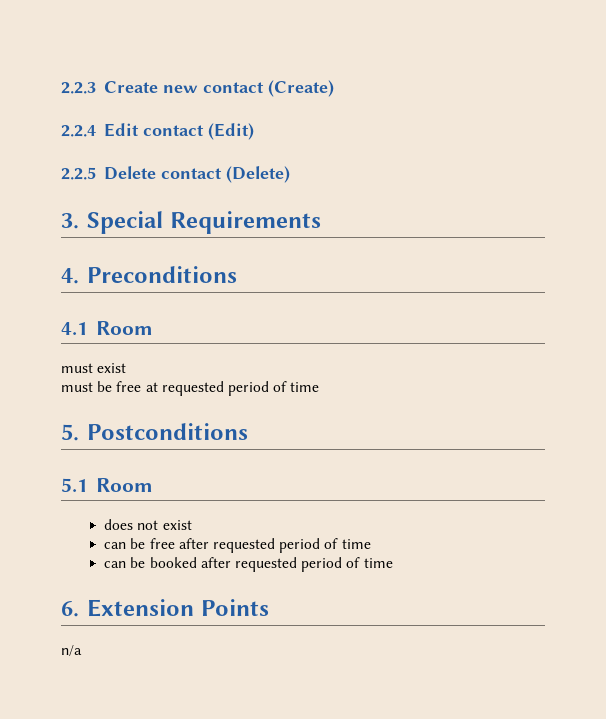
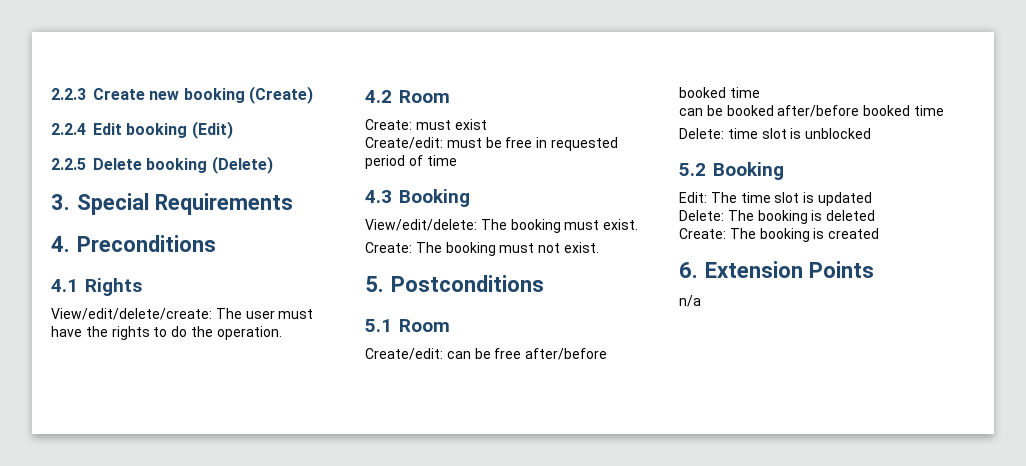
[202,82,264,93] contact -> [183,88,245,103] booking
[142,125,204,136] contact -> [126,123,188,138] booking
[160,168,222,179] contact -> [146,158,208,173] booking
[95,321,153,335] Room // -> [85,278,142,296] [51,308,314,320] [51,326,282,340] [365,90,450,103] [365,119,412,130] Rights // View/edit/delete/create: The user must have the rights to do the operation. // 4.2 Room // Create:
(127, 368) none -> [365,137,443,149] Create/edit:
[145,381,320,396] [61,423,249,441] [61,478,153,492] [104,519,192,530] [104,538,371,553] [104,557,393,572] at requested period of time // 5. Postconditions // 5.1 Room // does not exist // can be free after requested period of time // can be booked after requested period of time -> [536,137,618,151] [365,155,457,169] [365,189,470,207] [365,219,639,233] [365,242,599,256] [365,275,544,292] [365,319,450,332] [365,348,608,360] [679,87,760,98] [679,105,944,117] [679,128,872,139] [679,162,784,180] [679,192,872,206] [679,210,876,224] [679,228,880,242] in requested period of time // 4.3 Booking // View/edit/delete: The booking must exist. // Create: The booking must not exist. // 5. Postconditions // 5.1 Room // Create/edit: can be free after/before booked time // can be booked after/before booked time // Delete: time slot is unblocked // 5.2 Booking // Edit: The time slot is updated // Delete: The booking is deleted // Create: The booking is created

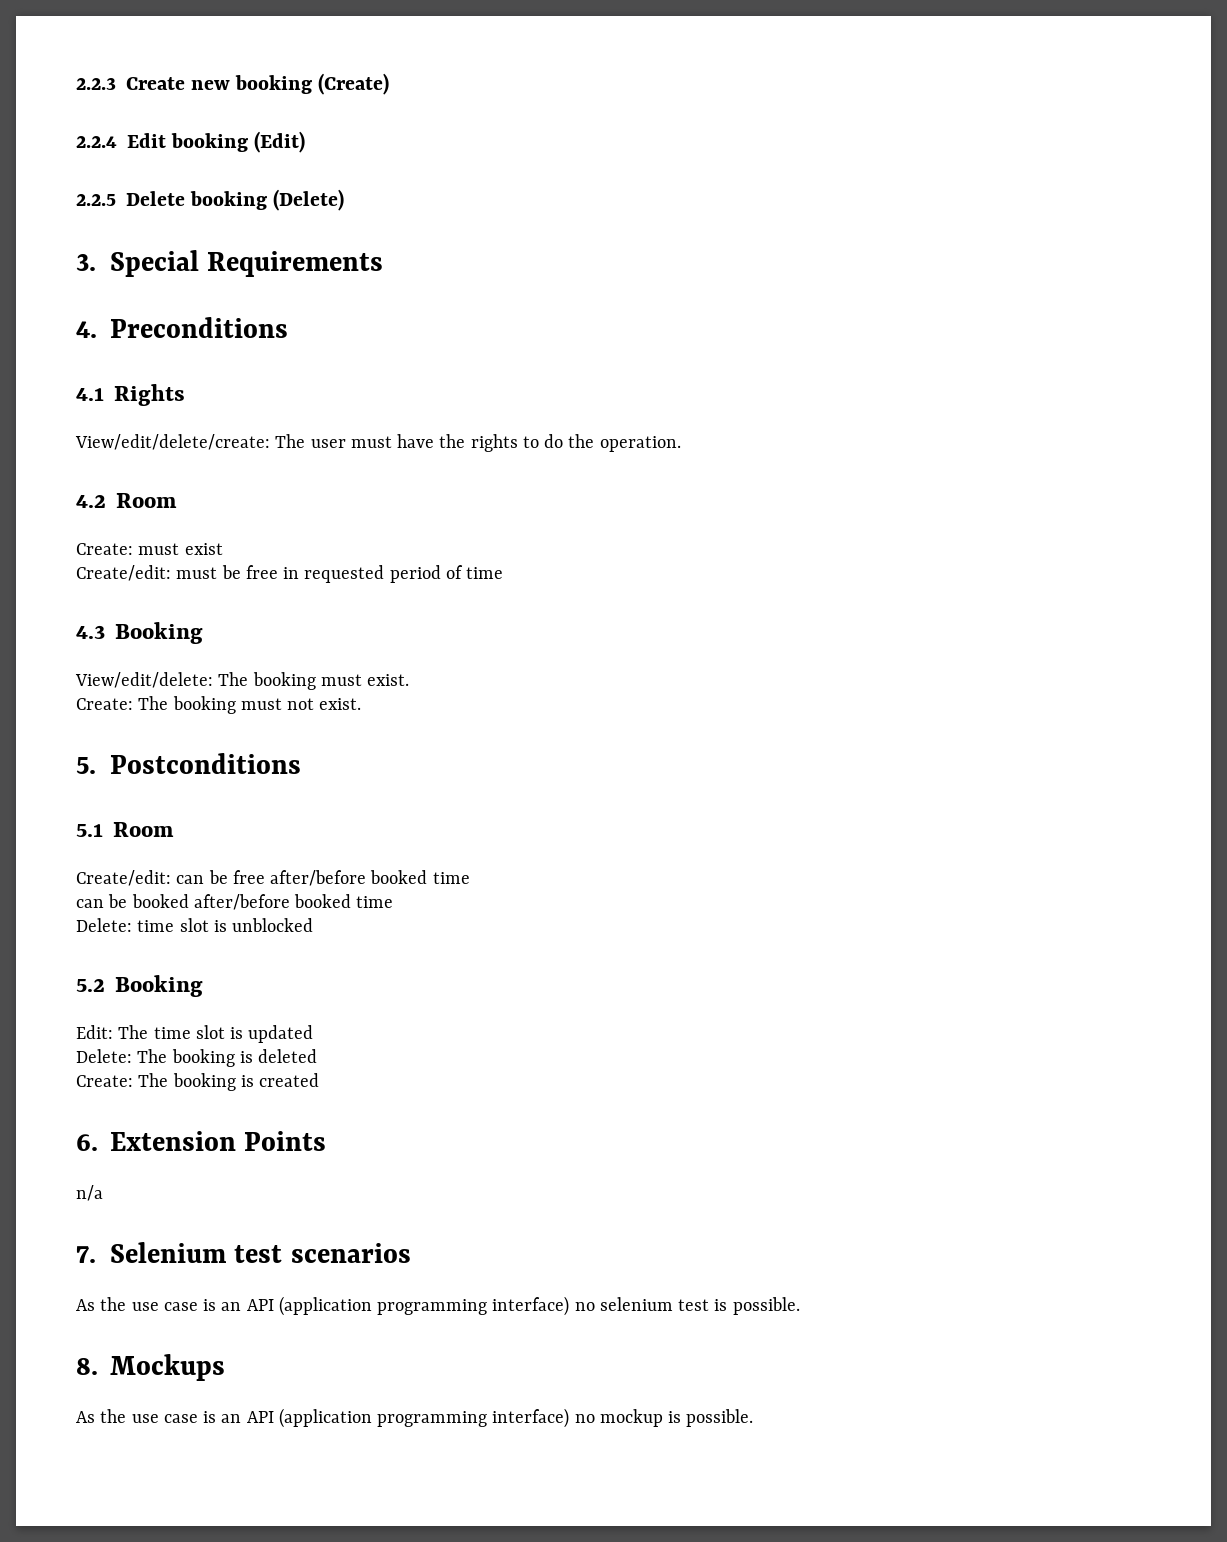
(701, 301) none -> [76,1242,411,1263] [76,1296,800,1316] [76,1354,226,1381] [76,1408,754,1428] // 7. Selenium test scenarios // As the use case is an API (application programming interface) no selenium test is possible. // 8. Mockups // As the use case is an API (application programming interface) no mockup is possible.

